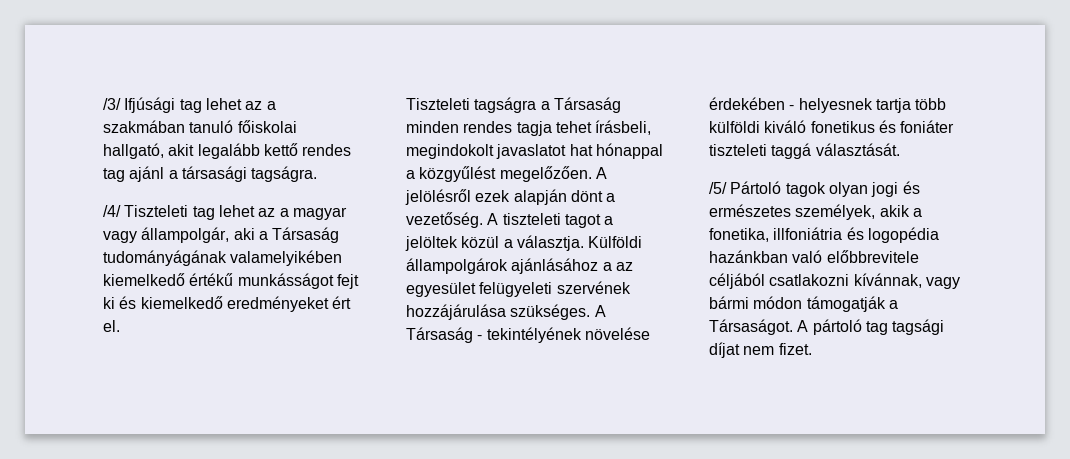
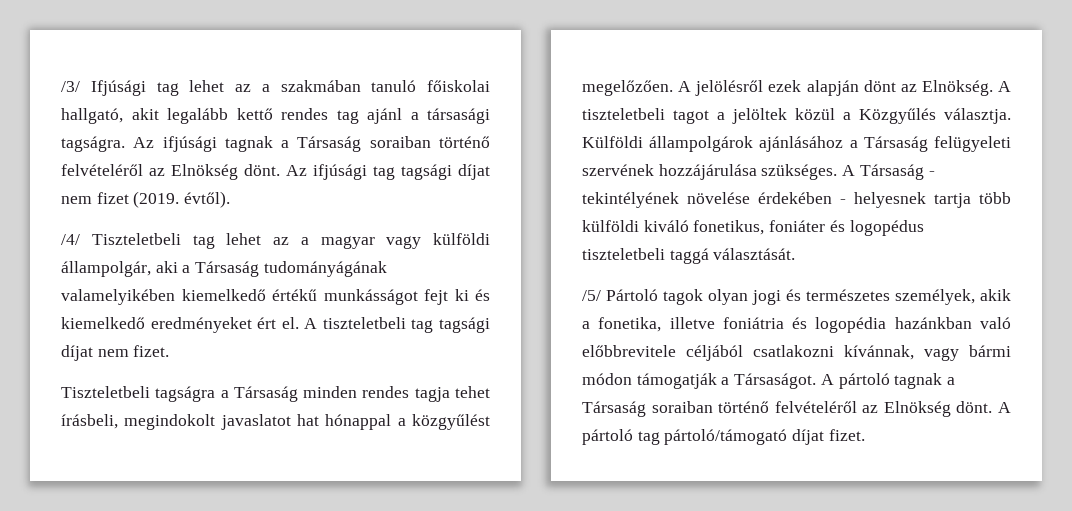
(318, 174) none -> [133,136,490,152] [61,164,490,180] [61,191,231,208] Az ifjúsági tagnak a Társaság soraiban történő felvételéről az Elnökség dönt. Az ifjúsági tag tagsági díjat nem fizet (2019. évtől).
[124,205,189,217] Tiszteleti -> [91,233,181,245] Tiszteletbeli
(137, 237) none -> [433,233,490,245] külföldi
[406,98,470,110] // Tiszteleti -> [304,317,490,333] [61,345,170,361] [61,386,150,398] A tiszteletbeli tag tagsági díjat nem fizet. // Tiszteletbeli
[606,193,616,202] [406,212,561,228] a vezetőség. A tiszteleti -> [900,80,1011,96] [582,108,665,120] az Elnökség. A tiszteletbeli
(513, 243) none -> [859,108,936,124] Közgyűlés
[615,262,633,271] [406,282,476,297] az egyesület -> [863,136,928,152] Társaság
[810,120,955,133] [709,144,767,156] fonetikus és foniáter tiszteleti -> [693,220,924,236] [582,248,665,260] fonetikus, foniáter és logopédus tiszteletbeli
[709,204,791,217] ermészetes -> [806,289,890,301] természetes
[773,227,843,240] illfoniátria -> [669,317,784,329] illetve foniátria
[865,319,945,335] [709,342,775,358] tag tagsági díjat nem -> [894,373,956,389] [582,401,1011,417] [582,429,825,445] tagnak a Társaság soraiban történő felvételéről az Elnökség dönt. A pártoló tag pártoló/támogató díjat

